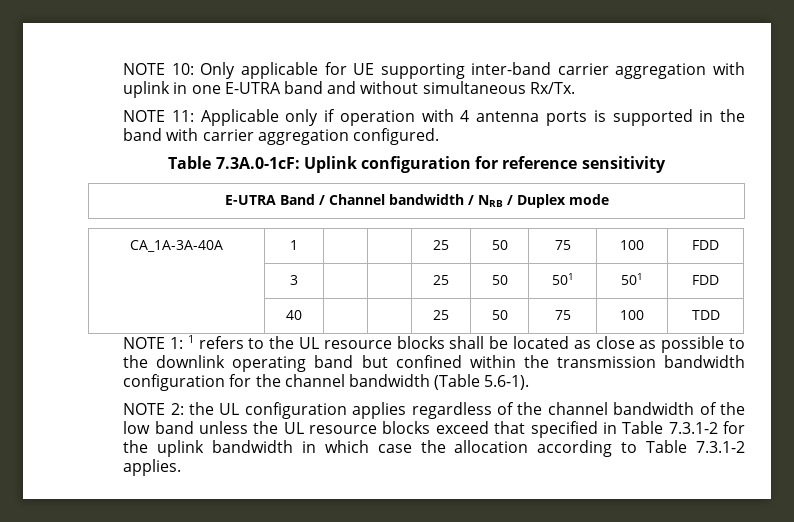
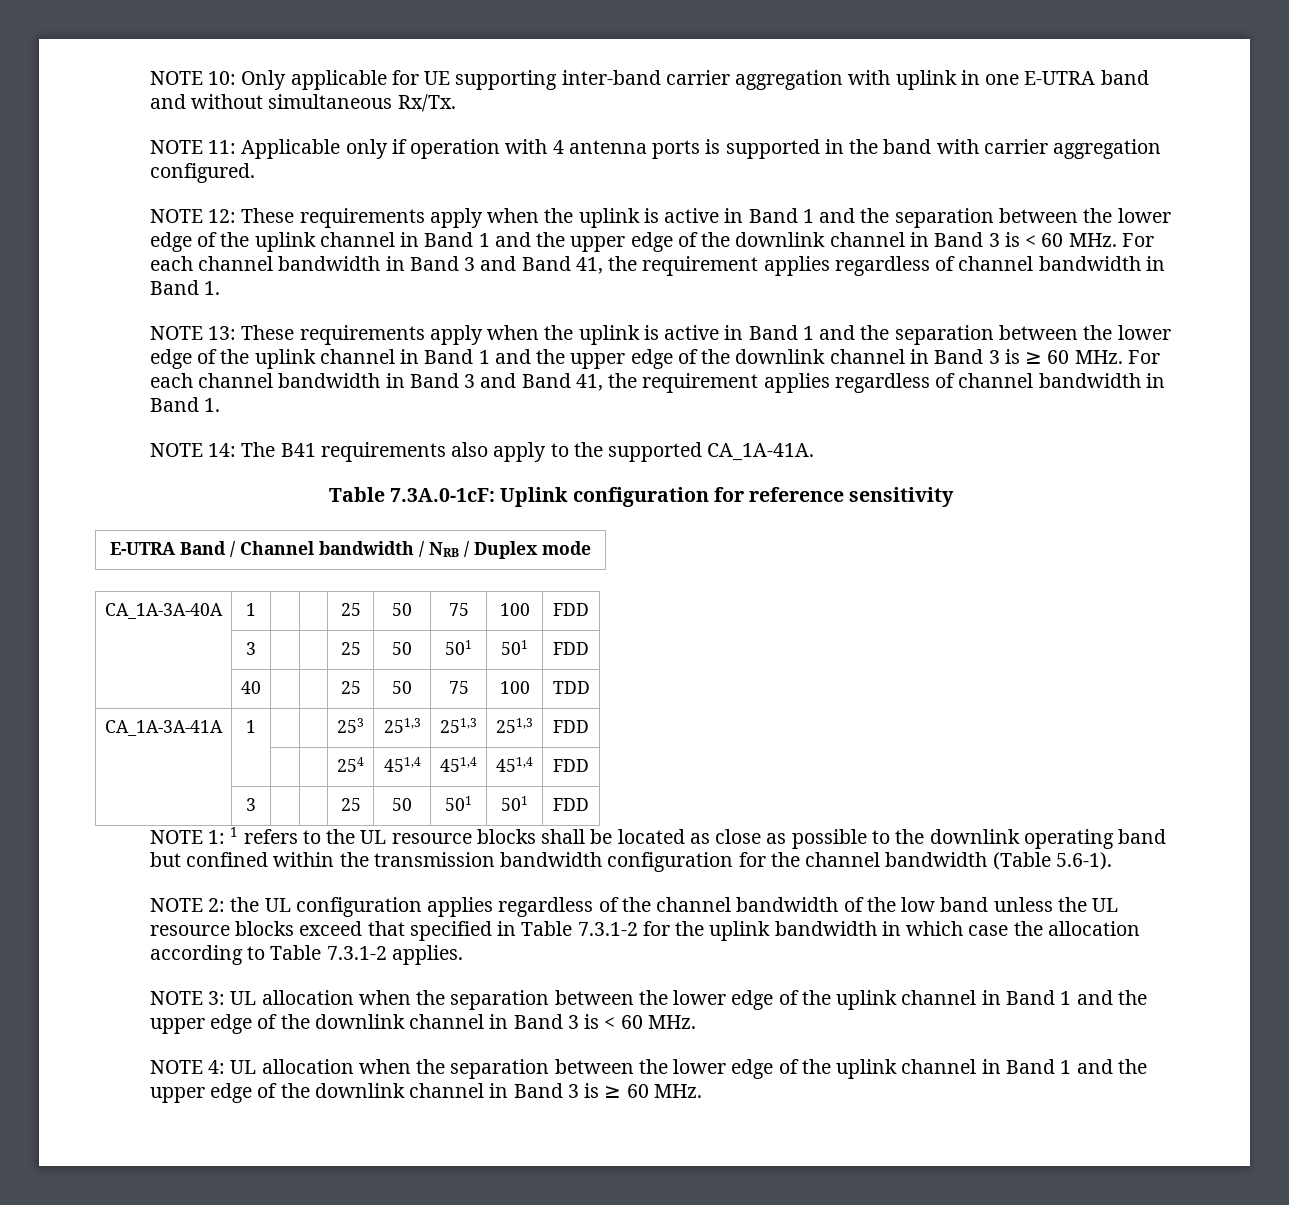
(439, 136) none -> [149,208,1171,228] [149,232,1154,252] [149,256,1165,276] [149,280,220,295] [149,325,1171,345] [149,349,1160,369] [149,373,1165,393] [149,397,220,412] [149,442,815,462] // NOTE 12: These requirements apply when the uplink is active in Band 1 and the separation between the lower edge of the uplink channel in Band 1 and the upper edge of the downlink channel in Band 3 is < 60 MHz. For each channel bandwidth in Band 3 and Band 41, the requirement applies regardless of channel bandwidth in Band 1. // NOTE 13: These requirements apply when the uplink is active in Band 1 and the separation between the lower edge of the uplink channel in Band 1 and the upper edge of the downlink channel in Band 3 is ≥ 60 MHz. For each channel bandwidth in Band 3 and Band 41, the requirement applies regardless of channel bandwidth in Band 1. // NOTE 14: The B41 requirements also apply to the supported CA_1A-41A.
(720, 315) none -> [105,720,223,736] [246,720,256,733] [337,718,364,733] [383,718,421,733] [440,718,477,733] [496,718,533,733] [553,720,589,733] [337,757,364,772] [383,757,421,772] [440,757,477,772] [496,757,533,772] [553,759,589,772] [246,798,256,811] [340,798,361,811] [392,798,412,811] [445,796,472,811] [501,796,528,811] [553,798,589,811] // CA_1A-3A-41A | 1 | | | 253 | 251,3 | 251,3 | 251,3 | FDD // | | | | 254 | 451,4 | 451,4 | 451,4 | FDD // | 3 | | | 25 | 50 | 501 | 501 | FDD
(182, 467) none -> [149,990,1147,1010] [149,1014,696,1034] [149,1059,1147,1079] [149,1083,702,1103] // NOTE 3: UL allocation when the separation between the lower edge of the uplink channel in Band 1 and the upper edge of the downlink channel in Band 3 is < 60 MHz. // NOTE 4: UL allocation when the separation between the lower edge of the uplink channel in Band 1 and the upper edge of the downlink channel in Band 3 is ≥ 60 MHz.

